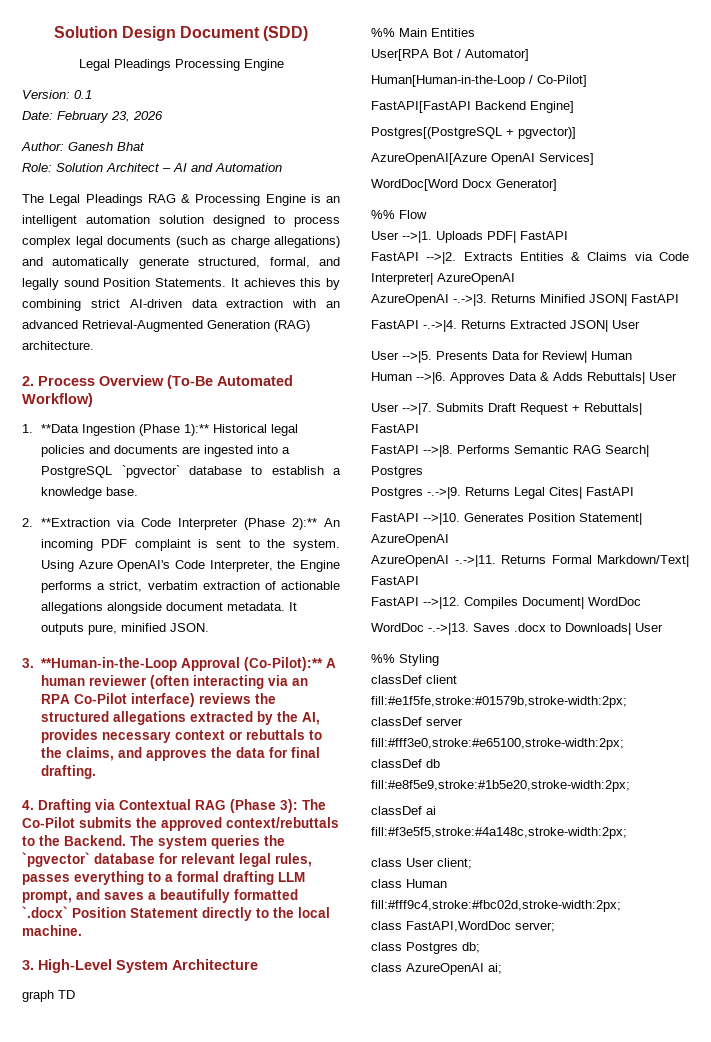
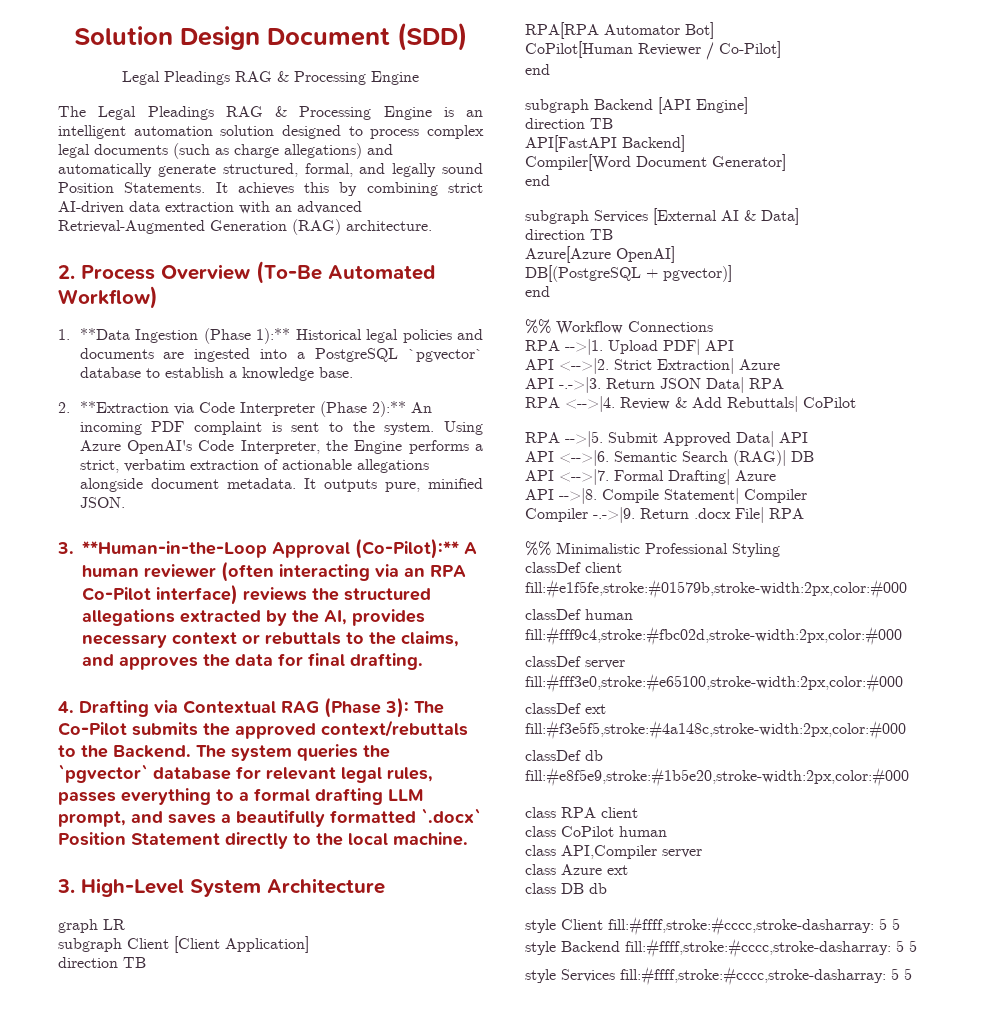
[174,59,284,71] [22,90,92,99] [22,111,163,123] [21,142,145,151] [22,163,282,172] Processing Engine // Version: 0.1 // Date: February 23, 2026 // Author: Ganesh Bhat // Role: Solution Architect – AI and Automation -> [235,71,419,85] RAG & Processing Engine
[58,990,75,999] [371,28,475,37] [371,49,529,61] [371,75,587,87] [371,101,574,113] [371,127,576,139] [371,153,594,165] [371,179,557,191] [371,210,427,219] [371,231,568,243] [371,252,689,264] [371,273,515,285] [371,294,679,306] [371,320,640,332] [371,351,632,363] [371,372,677,384] [371,403,642,415] [371,424,419,433] [371,445,649,457] [371,466,423,478] [371,487,634,499] [371,513,642,525] [371,534,449,546] [371,555,689,567] [371,576,419,585] [371,597,641,609] [371,623,663,635] [371,654,395,663] TD // %% Main Entities // User[RPA Bot / Automator] // Human[Human-in-the-Loop / Co-Pilot] // FastAPI[FastAPI Backend Engine] // Postgres[(PostgreSQL + pgvector)] // AzureOpenAI[Azure OpenAI Services] // WordDoc[Word Docx Generator] // %% Flow // User -->|1. Uploads PDF| FastAPI // FastAPI -->|2. Extracts Entities & Claims via Code Interpreter| AzureOpenAI // AzureOpenAI -.->|3. Returns Minified JSON| FastAPI // FastAPI -.->|4. Returns Extracted JSON| User // User -->|5. Presents Data for Review| Human // Human -->|6. Approves Data & Adds Rebuttals| User // User -->|7. Submits Draft Request + Rebuttals| FastAPI // FastAPI -->|8. Performs Semantic RAG Search| Postgres // Postgres -.->|9. Returns Legal Cites| FastAPI // FastAPI -->|10. Generates Position Statement| AzureOpenAI // AzureOpenAI -.->|11. Returns Formal Markdown/Text| FastAPI // FastAPI -->|12. Compiles Document| WordDoc // WordDoc -.->|13. Saves .docx to Downloads| User // %% -> [103,919,125,930] [58,936,309,953] [58,957,146,968] [525,22,714,39] [525,41,781,60] [525,64,550,75] [525,97,748,114] [525,118,613,129] [525,135,685,152] [525,154,786,171] [525,175,550,186] [525,208,799,225] [525,229,613,240] [525,246,675,263] [525,265,732,282] [525,286,550,297] [525,319,713,335] [525,339,734,355] [525,358,780,374] [525,377,784,393] [525,396,856,412] [525,431,808,447] [525,450,814,466] [525,469,776,485] [525,488,807,504] [525,507,804,523] [525,541,728,556] LR // subgraph Client [Client Application] // direction TB // RPA[RPA Automator Bot] // CoPilot[Human Reviewer / Co-Pilot] // end // subgraph Backend [API Engine] // direction TB // API[FastAPI Backend] // Compiler[Word Document Generator] // end // subgraph Services [External AI & Data] // direction TB // Azure[Azure OpenAI] // DB[(PostgreSQL + pgvector)] // end // %% Workflow Connections // RPA -->|1. Upload PDF| API // API <-->|2. Strict Extraction| Azure // API -.->|3. Return JSON Data| RPA // RPA <-->|4. Review & Add Rebuttals| CoPilot // RPA -->|5. Submit Approved Data| API // API <-->|6. Semantic Search (RAG)| DB // API <-->|7. Formal Drafting| Azure // API -->|8. Compile Statement| Compiler // Compiler -.->|9. Return .docx File| RPA // %% Minimalistic Professional
[371,696,627,708] [371,717,463,726] [371,738,624,750] [371,759,440,768] [371,780,630,792] [371,806,436,815] [371,827,627,839] [371,858,472,869] [371,879,447,888] [371,900,621,912] [371,921,555,932] [371,942,480,954] [371,963,502,975] fill:#e1f5fe,stroke:#01579b,stroke-width:2px; // classDef server fill:#fff3e0,stroke:#e65100,stroke-width:2px; // classDef db fill:#e8f5e9,stroke:#1b5e20,stroke-width:2px; // classDef ai fill:#f3e5f5,stroke:#4a148c,stroke-width:2px; // class User client; // class Human fill:#fff9c4,stroke:#fbc02d,stroke-width:2px; // class FastAPI,WordDoc server; // class Postgres db; // class AzureOpenAI ai; -> [525,579,907,599] [525,609,633,620] [525,626,902,646] [525,656,625,669] [525,673,903,693] [525,703,606,714] [525,720,906,740] [525,750,603,761] [525,767,909,787] [525,807,638,818] [525,826,667,837] [525,845,702,859] [525,864,628,875] [525,883,607,894] [525,916,900,936] [525,938,917,958] [525,966,912,986] fill:#e1f5fe,stroke:#01579b,stroke-width:2px,color:#000 // classDef human fill:#fff9c4,stroke:#fbc02d,stroke-width:2px,color:#000 // classDef server fill:#fff3e0,stroke:#e65100,stroke-width:2px,color:#000 // classDef ext fill:#f3e5f5,stroke:#4a148c,stroke-width:2px,color:#000 // classDef db fill:#e8f5e9,stroke:#1b5e20,stroke-width:2px,color:#000 // class RPA client // class CoPilot human // class API,Compiler server // class Azure ext // class DB db // style Client fill:#ffff,stroke:#cccc,stroke-dasharray: 5 5 // style Backend fill:#ffff,stroke:#cccc,stroke-dasharray: 5 5 // style Services fill:#ffff,stroke:#cccc,stroke-dasharray: 5 5

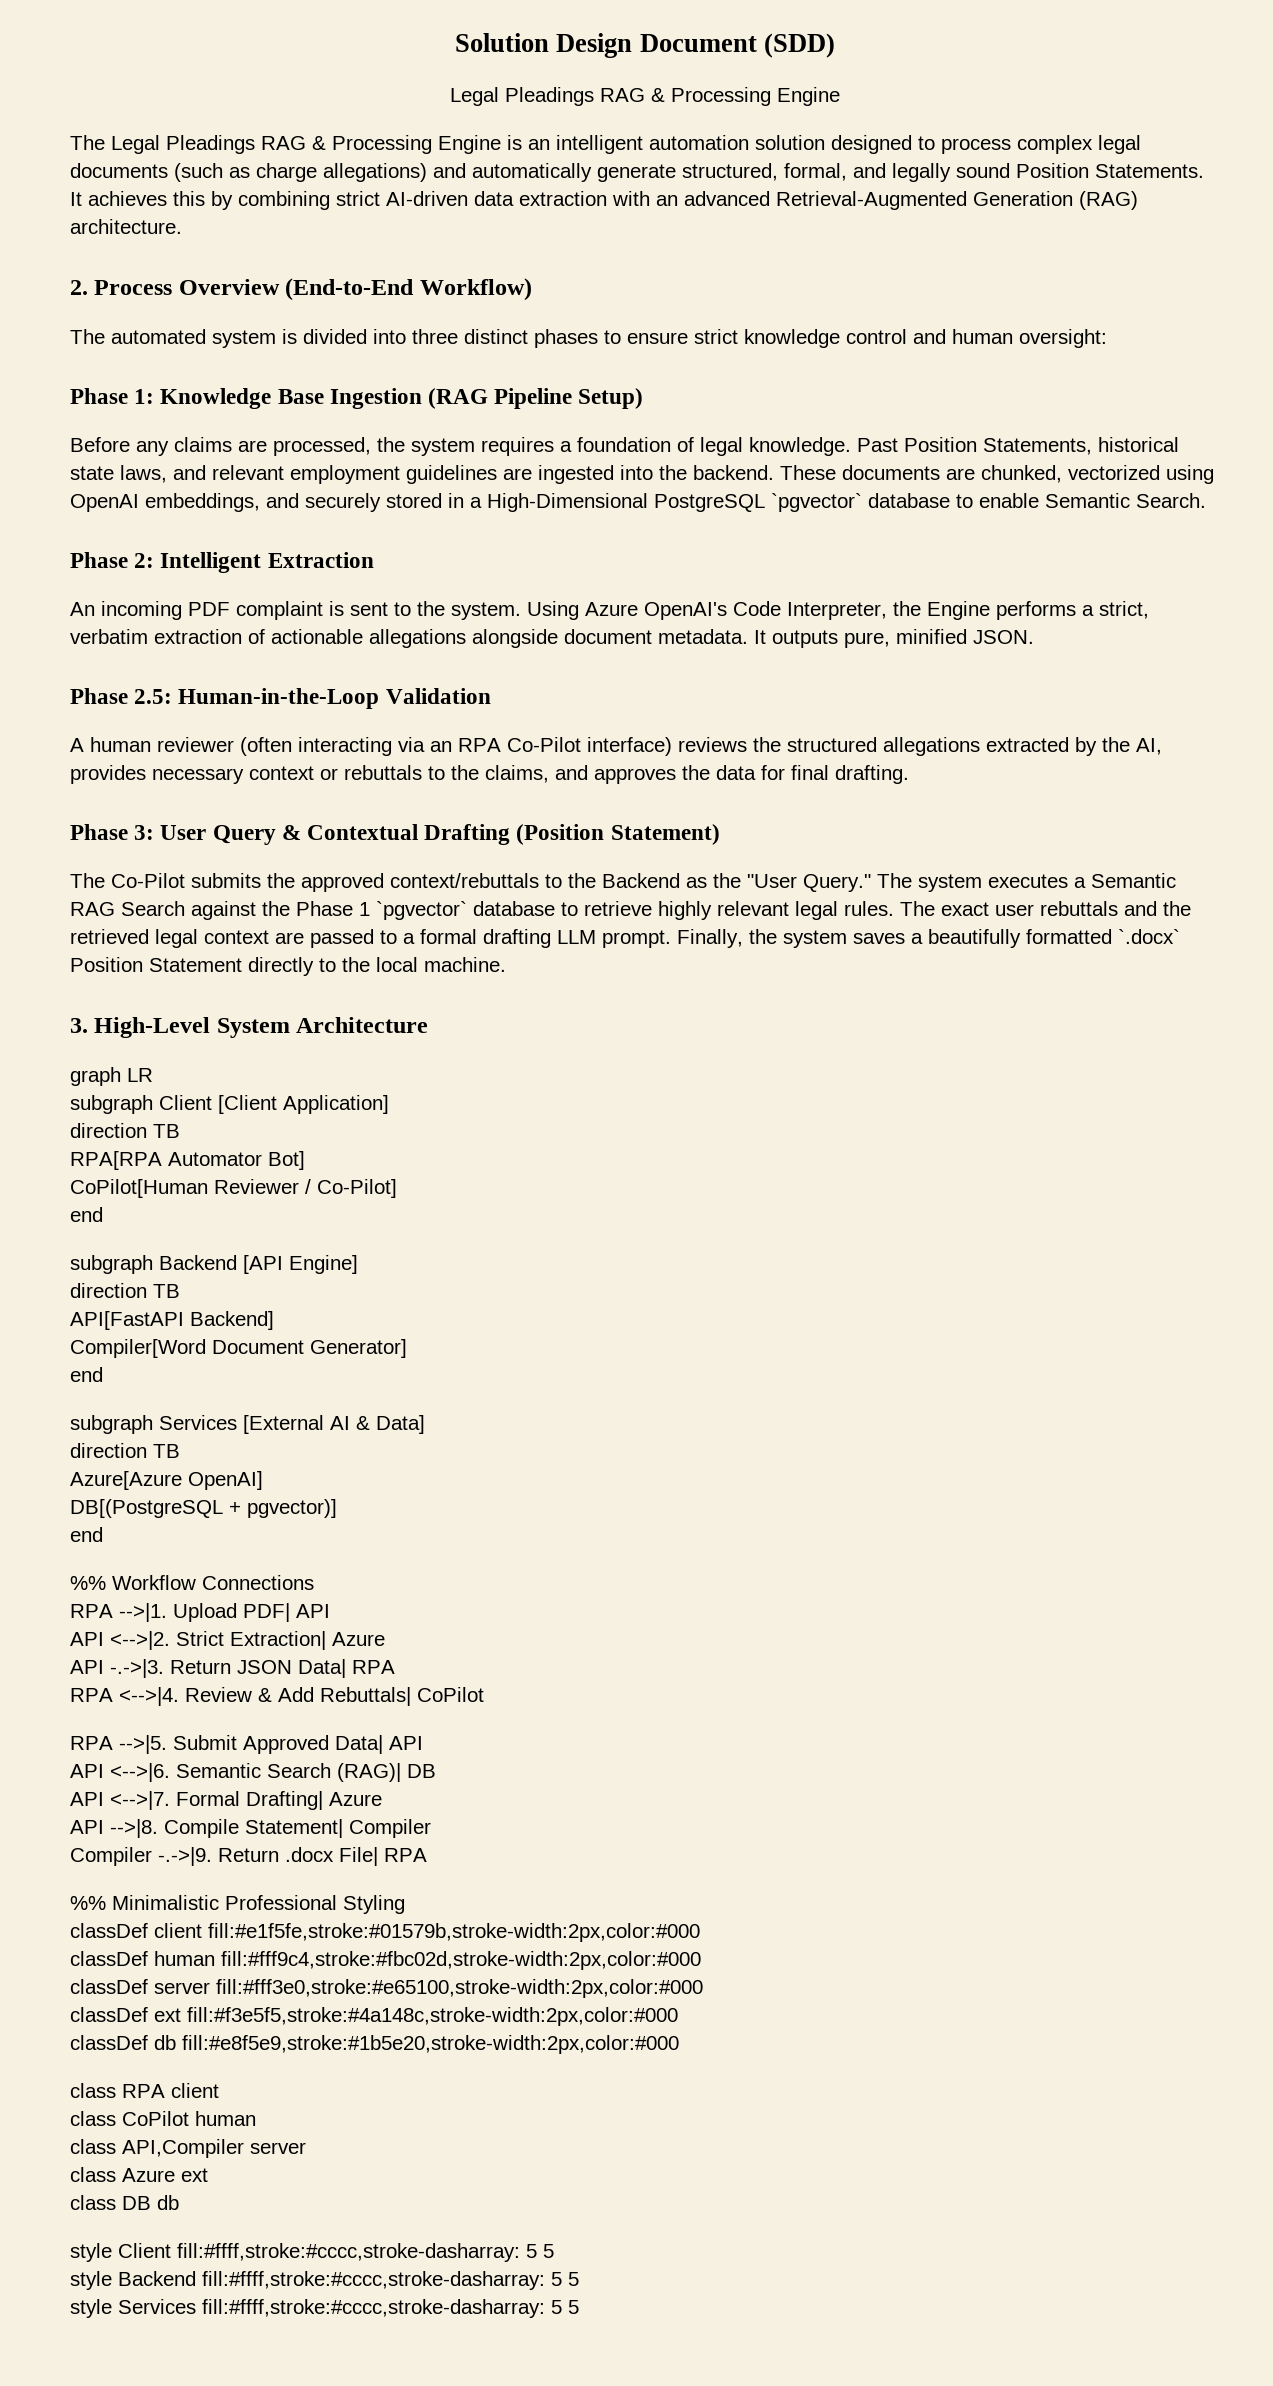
[256,261,435,284] (To-Be Automated -> [285,278,415,301] (End-to-End
[58,328,483,344] [79,348,483,362] [79,367,353,381] [58,401,406,417] 1. **Data Ingestion (Phase 1):** Historical legal policies and documents are ingested into a PostgreSQL `pgvector` database to establish a knowledge base. // 2. **Extraction via Code Interpreter (Phase 2):** -> [70,329,1107,348] [70,388,644,409] [70,437,1179,456] [70,465,1214,484] [70,493,1206,512] [70,552,374,573] The automated system is divided into three distinct phases to ensure strict knowledge control and human oversight: // Phase 1: Knowledge Base Ingestion (RAG Pipeline Setup) // Before any claims are processed, the system requires a foundation of legal knowledge. Past Position Statements, historical state laws, and relevant employment guidelines are ingested into the backend. These documents are chunked, vectorized using OpenAI embeddings, and securely stored in a High-Dimensional PostgreSQL `pgvector` database to enable Semantic Search. // Phase 2: Intelligent Extraction //
[57,538,459,559] 3. **Human-in-the-Loop Approval (Co-Pilot):** -> [70,688,491,709] Phase 2.5: Human-in-the-Loop Validation //
[58,697,409,718] 4. Drafting via Contextual RAG (Phase 3): -> [70,824,720,845] Phase 3: User Query & Contextual Drafting (Position Statement) //
[113,744,390,761] [58,764,433,783] [58,788,211,805] Backend. The system queries the `pgvector` database for relevant legal rules, passes everything -> [602,873,1176,892] [70,901,1191,920] [70,929,374,948] Backend as the "User Query." The system executes a Semantic RAG Search against the Phase 1 `pgvector` database to retrieve highly relevant legal rules. The exact user rebuttals and the retrieved legal context are passed
[58,811,163,827] prompt, and -> [602,929,847,948] prompt. Finally, the system

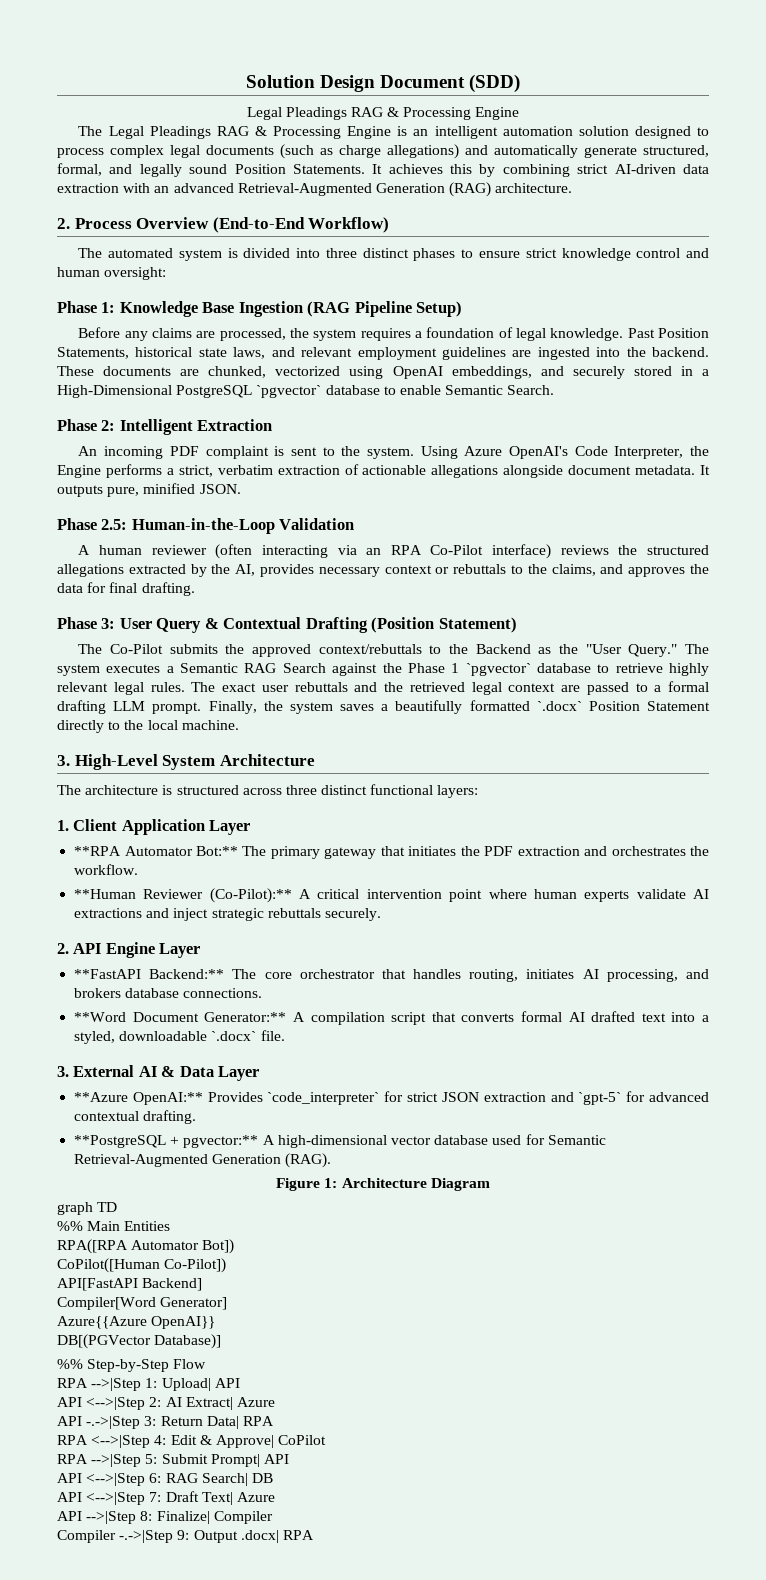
[70,1067,153,1086] [70,1095,389,1114] [70,1123,180,1138] [70,1151,305,1170] [70,1179,397,1198] [70,1207,103,1222] [70,1255,358,1274] [70,1283,180,1298] graph LR // subgraph Client [Client Application] // direction TB // RPA[RPA Automator Bot] // CoPilot[Human Reviewer / Co-Pilot] // end // subgraph Backend [API Engine] // direction TB -> [57,784,479,798] [57,819,251,835] [74,846,710,859] [74,864,139,875] [74,888,710,903] [74,908,381,921] [57,942,201,958] [74,969,709,982] [74,988,263,998] [74,1011,709,1025] [74,1030,285,1044] [57,1065,260,1081] [74,1091,709,1105] [74,1110,197,1124] [74,1134,606,1148] [74,1153,332,1168] [276,1178,490,1191] [57,1202,118,1215] [57,1221,171,1231] [57,1239,235,1254] [57,1258,227,1273] The architecture is structured across three distinct functional layers: // 1. Client Application Layer // **RPA Automator Bot:** The primary gateway that initiates the PDF extraction and orchestrates the workflow. // **Human Reviewer (Co-Pilot):** A critical intervention point where human experts validate AI extractions and inject strategic rebuttals securely. // 2. API Engine Layer // **FastAPI Backend:** The core orchestrator that handles routing, initiates AI processing, and brokers database connections. // **Word Document Generator:** A compilation script that converts formal AI drafted text into a styled, downloadable `.docx` file. // 3. External AI & Data Layer // **Azure OpenAI:** Provides `code_interpreter` for strict JSON extraction and `gpt-5` for advanced contextual drafting. // **PostgreSQL + pgvector:** A high-dimensional vector database used for Semantic Retrieval-Augmented Generation (RAG). // Figure 1: Architecture Diagram // graph TD // %% Main Entities // RPA([RPA Automator Bot]) // CoPilot([Human Co-Pilot])
[212,1340,304,1354] Document -> (156, 1303) none
[70,1367,103,1382] [70,1415,425,1434] [70,1443,180,1458] [70,1471,263,1490] [70,1499,337,1518] [70,1527,103,1542] [70,1575,314,1590] [70,1603,330,1622] [70,1631,385,1650] [70,1659,292,1678] end // subgraph Services [External AI & Data] // direction TB // Azure[Azure OpenAI] // DB[(PostgreSQL + pgvector)] // end // %% Workflow Connections // RPA -->|1. Upload PDF| API // API <-->|2. Strict Extraction| Azure // API -.->|3. Return JSON -> [57,1316,216,1329] [57,1334,222,1349] [57,1359,207,1372] [57,1378,240,1391] [57,1397,275,1410] [57,1416,203,1429] Azure{{Azure OpenAI}} // DB[(PGVector Database)] // %% Step-by-Step Flow // RPA -->|Step 1: Upload| API // API <-->|Step 2: AI Extract| Azure // API -.->|Step 3: Return
[119,1687,484,1706] [70,1735,423,1754] [70,1763,436,1782] [70,1791,382,1810] [70,1819,343,1838] <-->|4. Review & Add Rebuttals| CoPilot // RPA -->|5. Submit Approved Data| API // API <-->|6. Semantic Search (RAG)| DB // API <-->|7. Formal Drafting| Azure // API -->|8. Compile Statement| -> [91,1435,327,1448] [57,1454,289,1467] [57,1473,273,1486] [57,1491,275,1505] [57,1511,210,1524] <-->|Step 4: Edit & Approve| CoPilot // RPA -->|Step 5: Submit Prompt| API // API <-->|Step 6: RAG Search| DB // API <-->|Step 7: Draft Text| Azure // API -->|Step 8: Finalize|
[158,1847,427,1866] [70,1895,405,1914] [70,1923,700,1942] [70,1951,701,1970] [70,1979,703,1998] [70,2007,678,2026] [70,2035,679,2054] [70,2083,219,2098] [70,2111,256,2126] [70,2139,306,2158] [70,2167,208,2182] [70,2195,179,2210] [70,2243,554,2262] [70,2271,579,2290] [70,2299,579,2318] -.->|9. Return .docx File| RPA // %% Minimalistic Professional Styling // classDef client fill:#e1f5fe,stroke:#01579b,stroke-width:2px,color:#000 // classDef human fill:#fff9c4,stroke:#fbc02d,stroke-width:2px,color:#000 // classDef server fill:#fff3e0,stroke:#e65100,stroke-width:2px,color:#000 // classDef ext fill:#f3e5f5,stroke:#4a148c,stroke-width:2px,color:#000 // classDef db fill:#e8f5e9,stroke:#1b5e20,stroke-width:2px,color:#000 // class RPA client // class CoPilot human // class API,Compiler server // class Azure ext // class DB db // style Client fill:#ffff,stroke:#cccc,stroke-dasharray: 5 5 // style Backend fill:#ffff,stroke:#cccc,stroke-dasharray: 5 5 // style Services fill:#ffff,stroke:#cccc,stroke-dasharray: 5 5 -> [119,1530,314,1543] -.->|Step 9: Output .docx| RPA

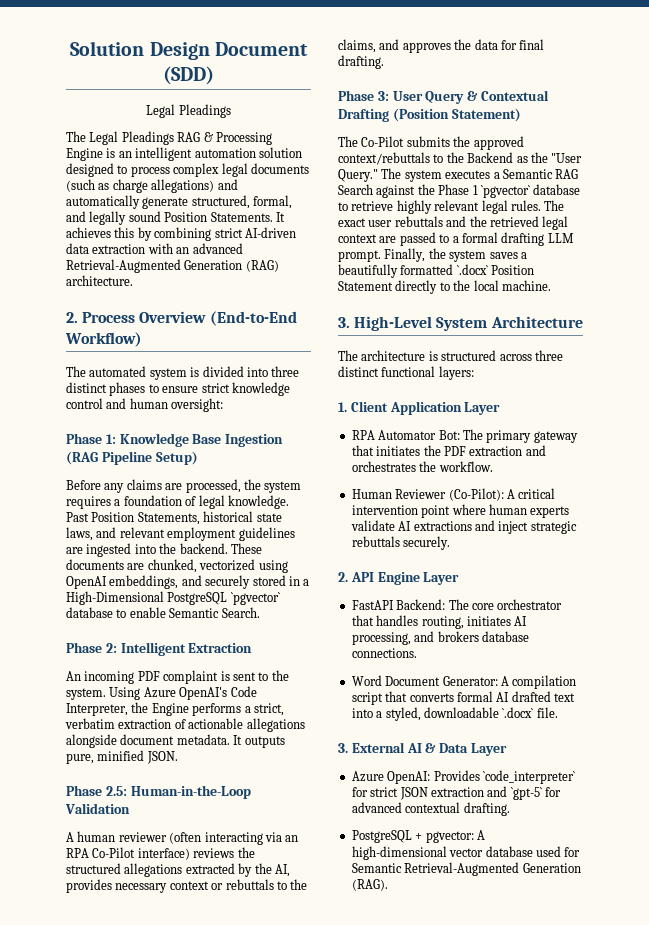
[350,107,520,120] RAG & Processing Engine -> (231, 111) none
[74,846,238,856] **RPA Automator Bot:** -> [351,430,460,440] RPA Automator Bot:
[74,888,292,903] **Human Reviewer (Co-Pilot):** -> [351,488,504,501] Human Reviewer (Co-Pilot):
[74,969,225,979] **FastAPI Backend:** -> [351,599,446,610] FastAPI Backend:
[74,1012,287,1022] **Word Document Generator:** -> [351,675,498,686] Word Document Generator:
[74,1092,203,1105] **Azure OpenAI:** -> [351,771,431,784] Azure OpenAI:
[74,1135,259,1148] **PostgreSQL + pgvector:** -> [351,830,474,843] PostgreSQL + pgvector:
[276,1178,490,1191] [57,1202,118,1215] [57,1221,171,1231] [57,1239,235,1254] [57,1258,227,1273] [57,1278,203,1291] [57,1297,228,1310] [57,1316,216,1329] [57,1334,222,1349] [57,1359,207,1372] [57,1378,240,1391] [57,1397,275,1410] [57,1416,274,1429] [57,1435,327,1448] [57,1454,289,1467] [57,1473,273,1486] [57,1491,275,1505] [57,1511,273,1524] [57,1530,314,1543] // Figure 1: Architecture Diagram // graph TD // %% Main Entities // RPA([RPA Automator Bot]) // CoPilot([Human Co-Pilot]) // API[FastAPI Backend] // Compiler[Word Generator] // Azure{{Azure OpenAI}} // DB[(PGVector Database)] // %% Step-by-Step Flow // RPA -->|Step 1: Upload| API // API <-->|Step 2: AI Extract| Azure // API -.->|Step 3: Return Data| RPA // RPA <-->|Step 4: Edit & Approve| CoPilot // RPA -->|Step 5: Submit Prompt| API // API <-->|Step 6: RAG Search| DB // API <-->|Step 7: Draft Text| Azure // API -->|Step 8: Finalize| Compiler // Compiler -.->|Step 9: Output .docx| RPA -> (388, 885) none

